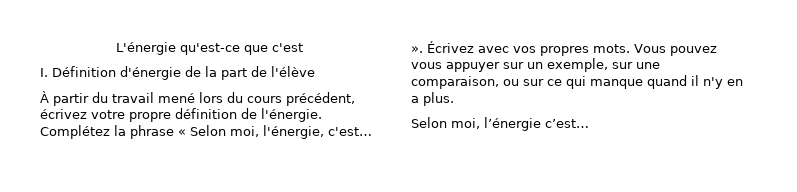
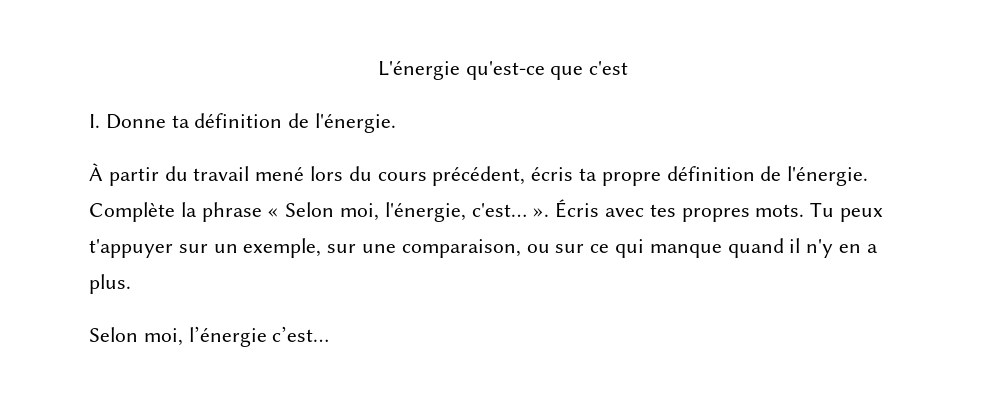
[52,66,315,80] Définition d'énergie de la part de l'élève -> [105,113,397,133] Donne ta définition de l'énergie.
[40,109,125,119] écrivez votre -> [531,166,598,181] écris ta
[40,125,110,139] Complétez -> [89,202,175,222] Complète
[427,41,717,56] [411,62,500,72] Écrivez avec vos propres mots. Vous pouvez vous appuyer -> [555,199,884,222] [89,239,173,258] Écris avec tes propres mots. Tu peux t'appuyer

